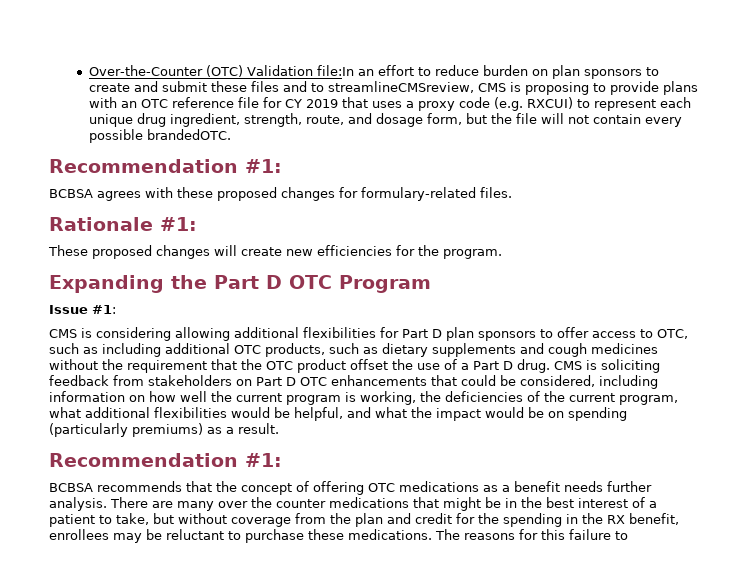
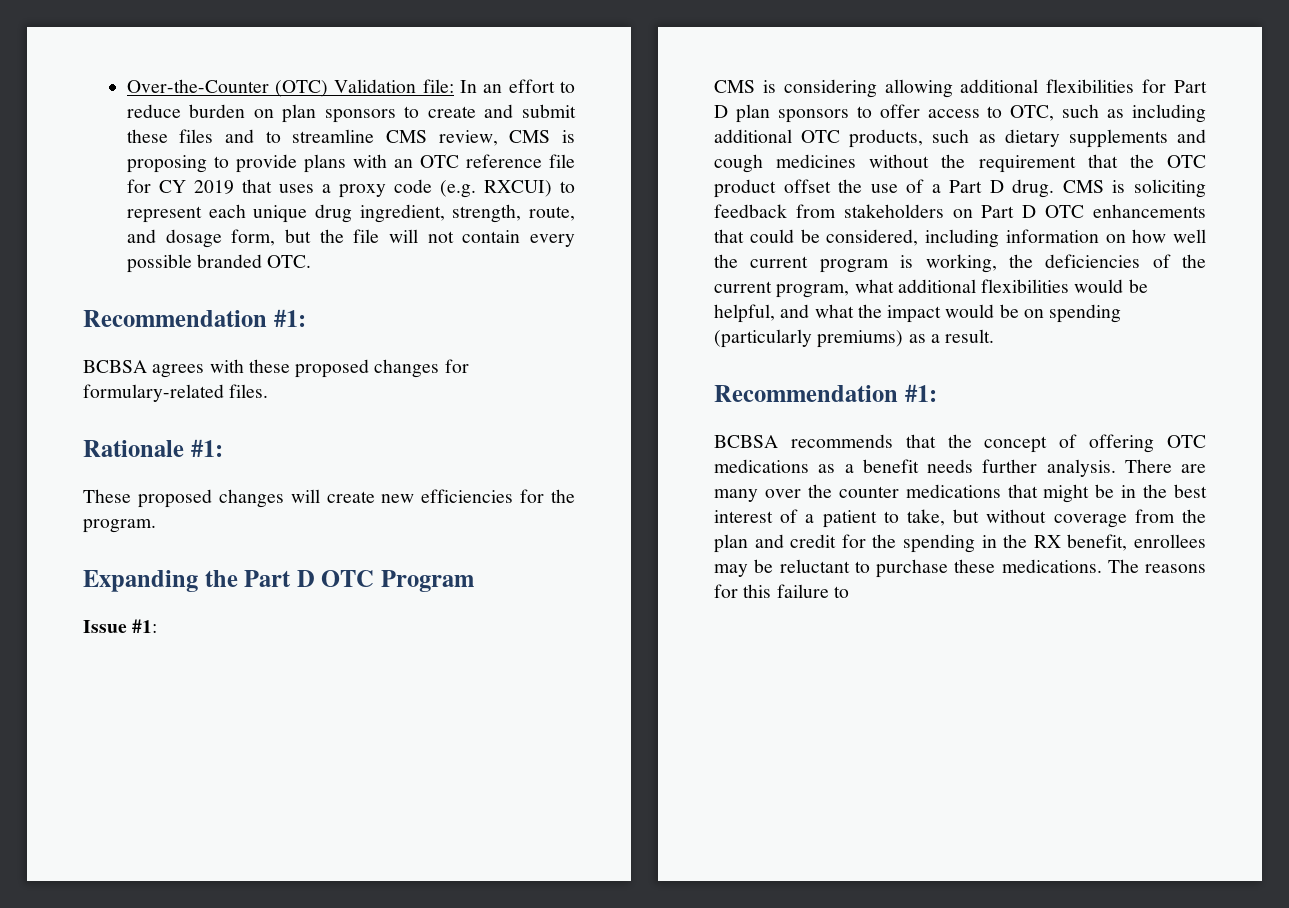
[316,65,354,76] file:In -> [422,79,478,93] file: In
[327,81,474,93] streamlineCMSreview, -> [292,129,498,146] streamline CMS review,
[146,129,231,140] brandedOTC. -> [197,254,312,268] branded OTC.

